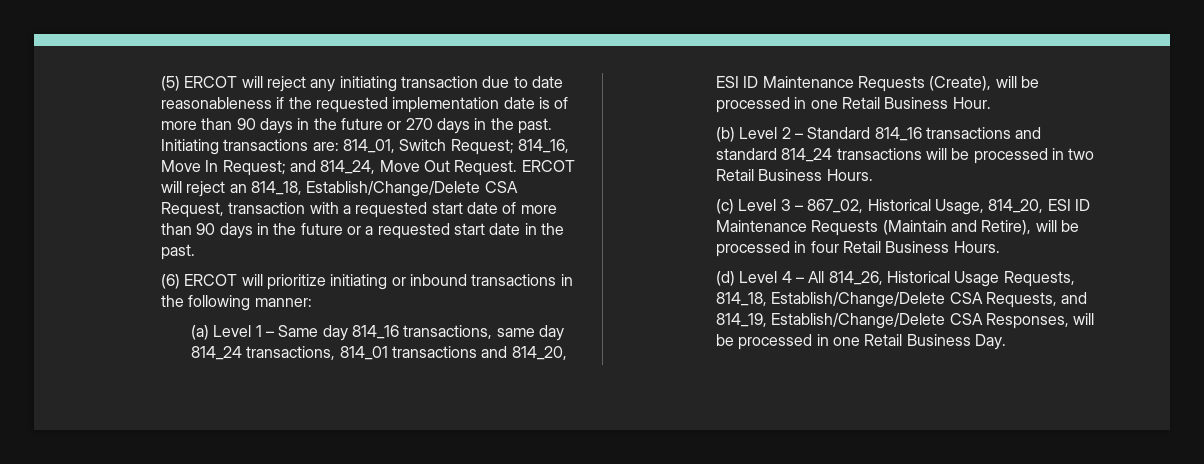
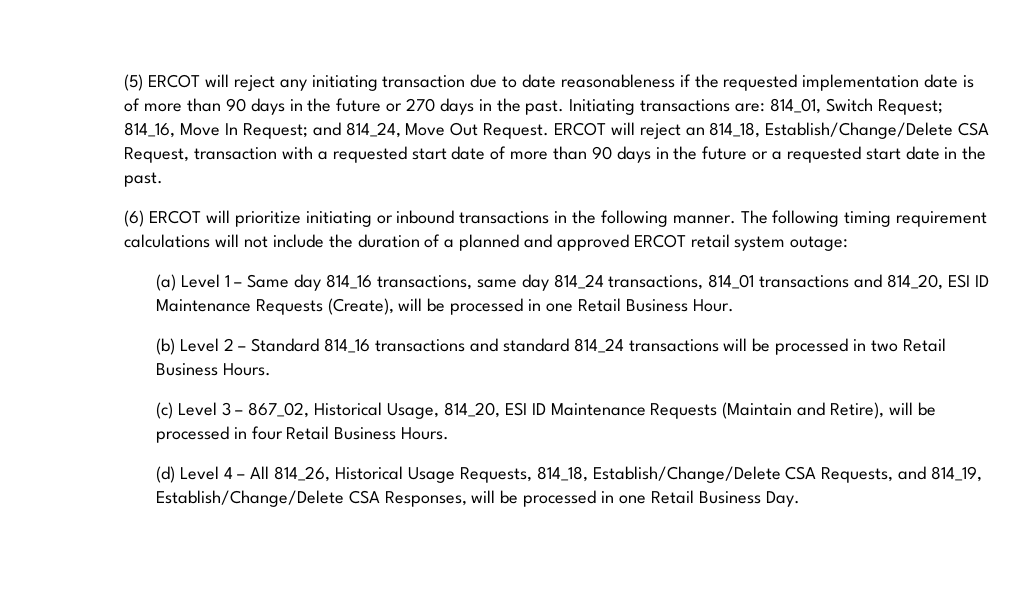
[254,298,312,307] manner: -> [672,210,988,227] [124,234,849,251] manner. The following timing requirement calculations will not include the duration of a planned and approved ERCOT retail system outage:

